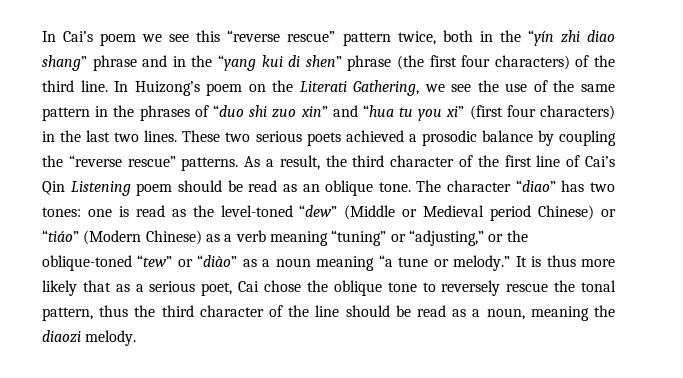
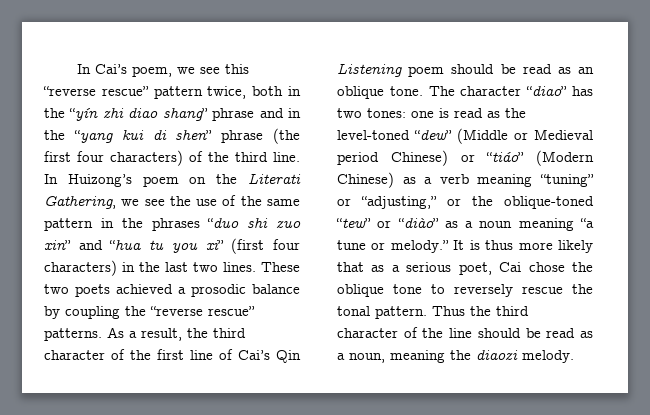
[100,33,137,46] poem -> [132,66,173,77] poem,
[194,105,209,117] of -> (200, 224) none
[255,131,302,142] serious -> (69, 289) none
[42,305,129,321] pattern, thus -> [375,306,465,319] pattern. Thus

